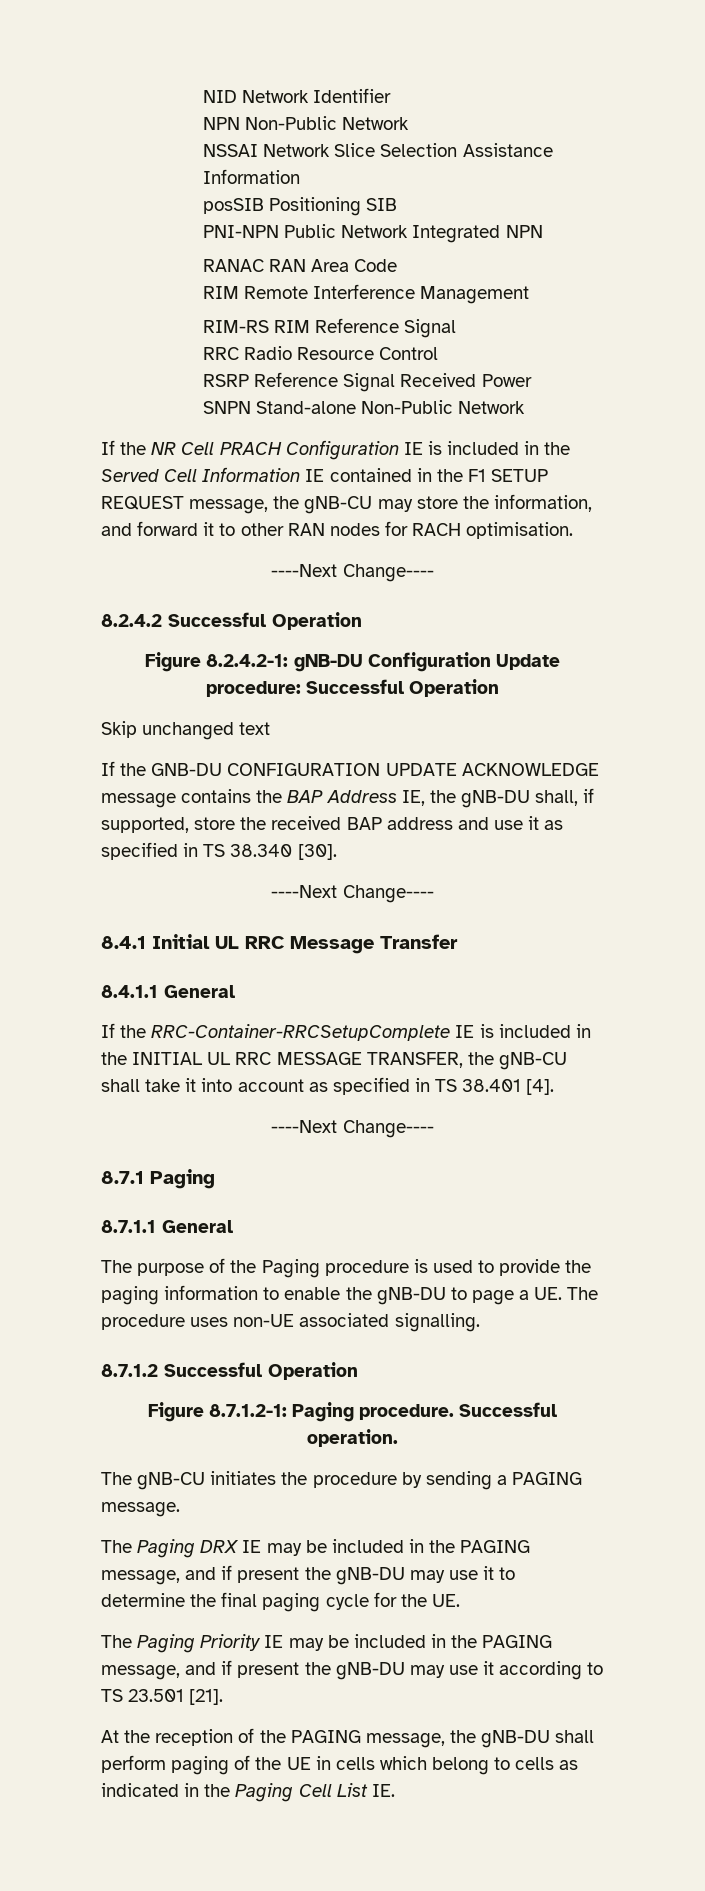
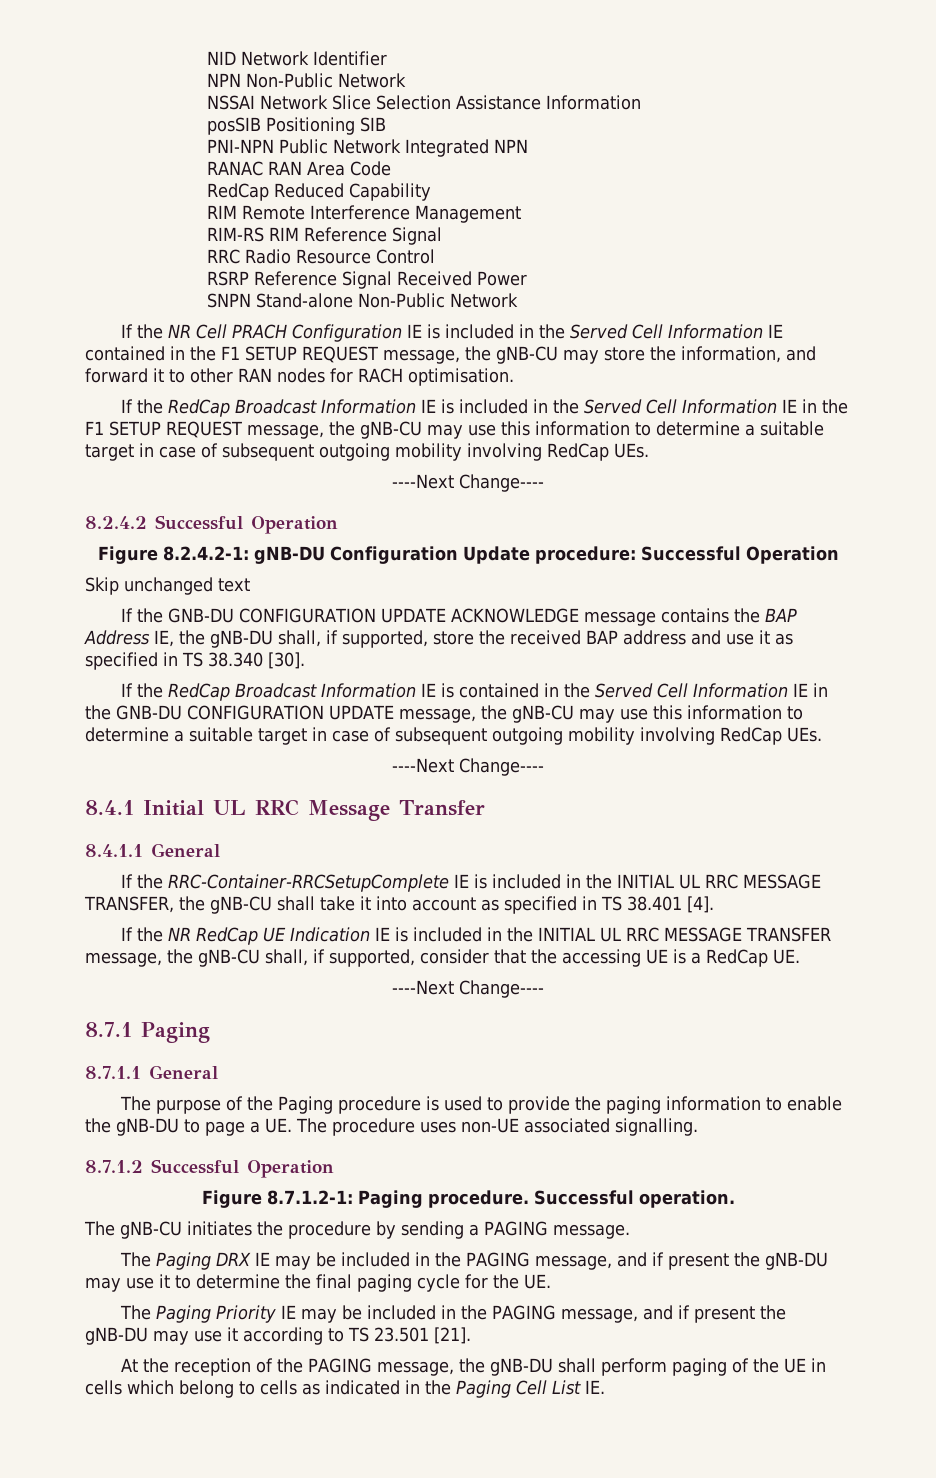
(398, 265) none -> [206,183,431,201] // RedCap Reduced Capability
(574, 530) none -> [121,399,849,417] [85,421,824,439] [85,443,649,461] // If the RedCap Broadcast Information IE is included in the Served Cell Information IE in the F1 SETUP REQUEST message, the gNB-CU may use this information to determine a suitable target in case of subsequent outgoing mobility involving RedCap UEs.
(337, 852) none -> [121,683,829,701] [85,705,803,723] [85,727,822,745] // If the RedCap Broadcast Information IE is contained in the Served Cell Information IE in the GNB-DU CONFIGURATION UPDATE message, the gNB-CU may use this information to determine a suitable target in case of subsequent outgoing mobility involving RedCap UEs.
(555, 1087) none -> [121,927,832,945] [85,949,800,967] // If the NR RedCap UE Indication IE is included in the INITIAL UL RRC MESSAGE TRANSFER message, the gNB-CU shall, if supported, consider that the accessing UE is a RedCap UE.

